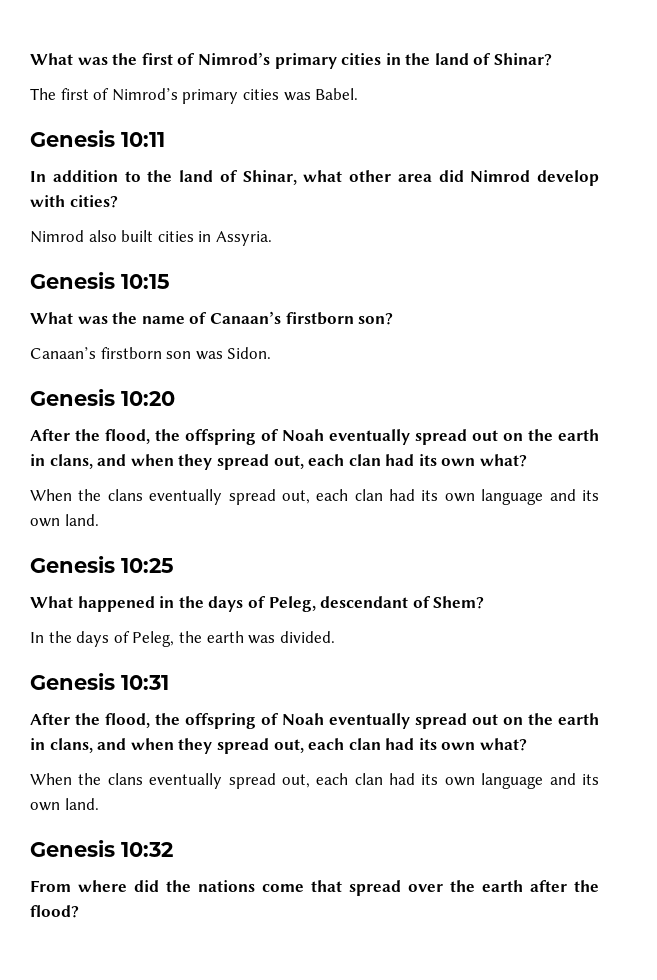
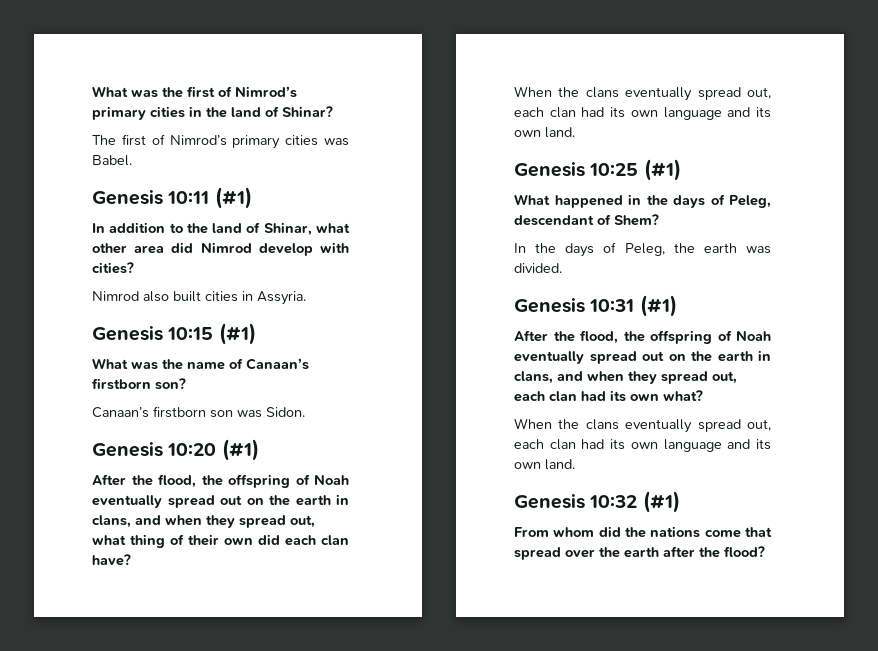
(165, 139) none -> [214,187,252,209] (#1)
(170, 281) none -> [218,323,256,345] (#1)
(175, 398) none -> [221,439,259,461] (#1)
[308,454,528,467] each clan had its own what? -> [92,534,349,548] [92,554,131,566] what thing of their own did each clan have?
(174, 565) none -> [643,159,681,181] (#1)
(169, 682) none -> [639,295,677,317] (#1)
(173, 849) none -> [642,491,680,513] (#1)
[78,880,127,892] where -> [553,527,595,537] whom

